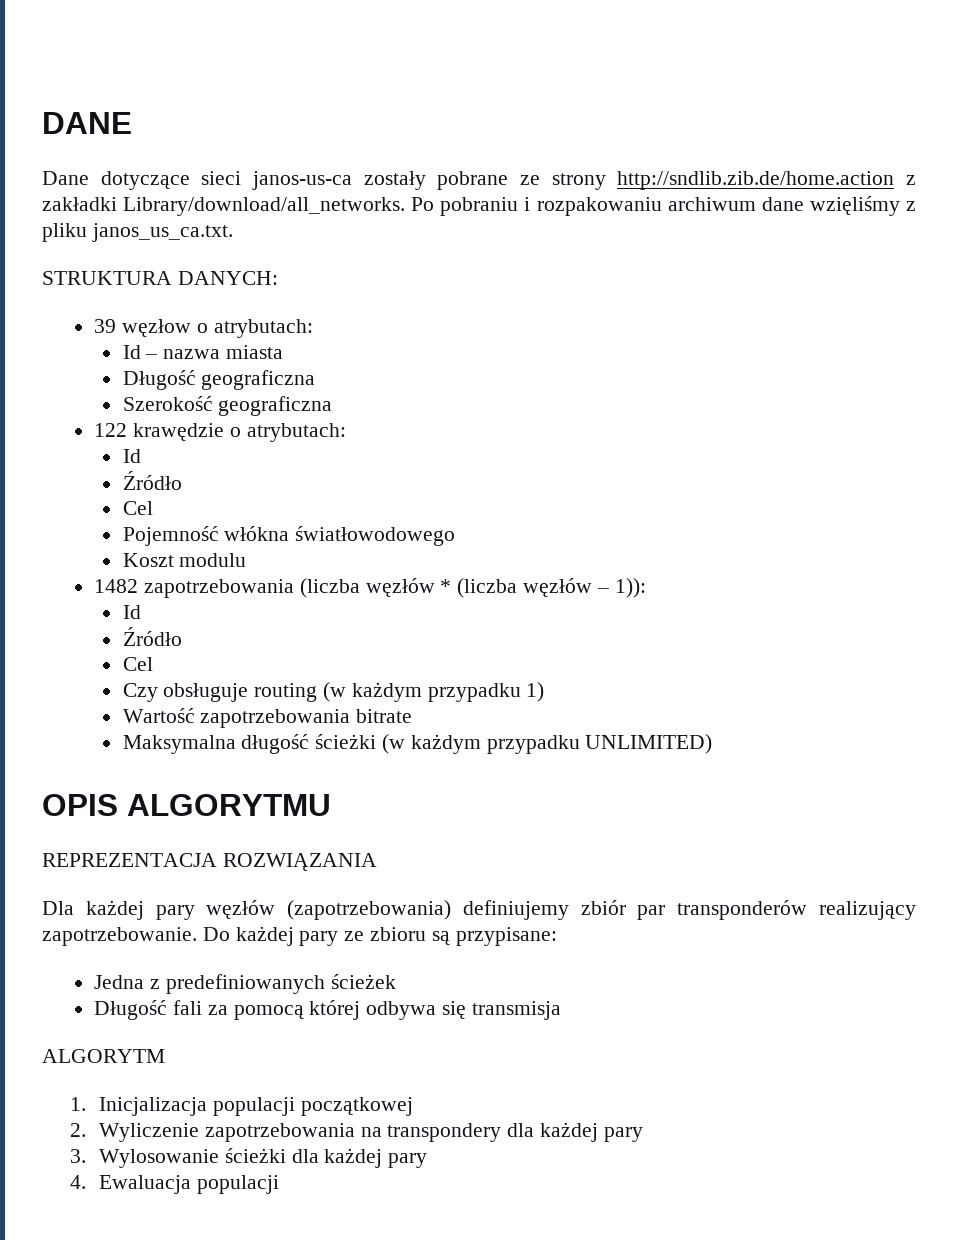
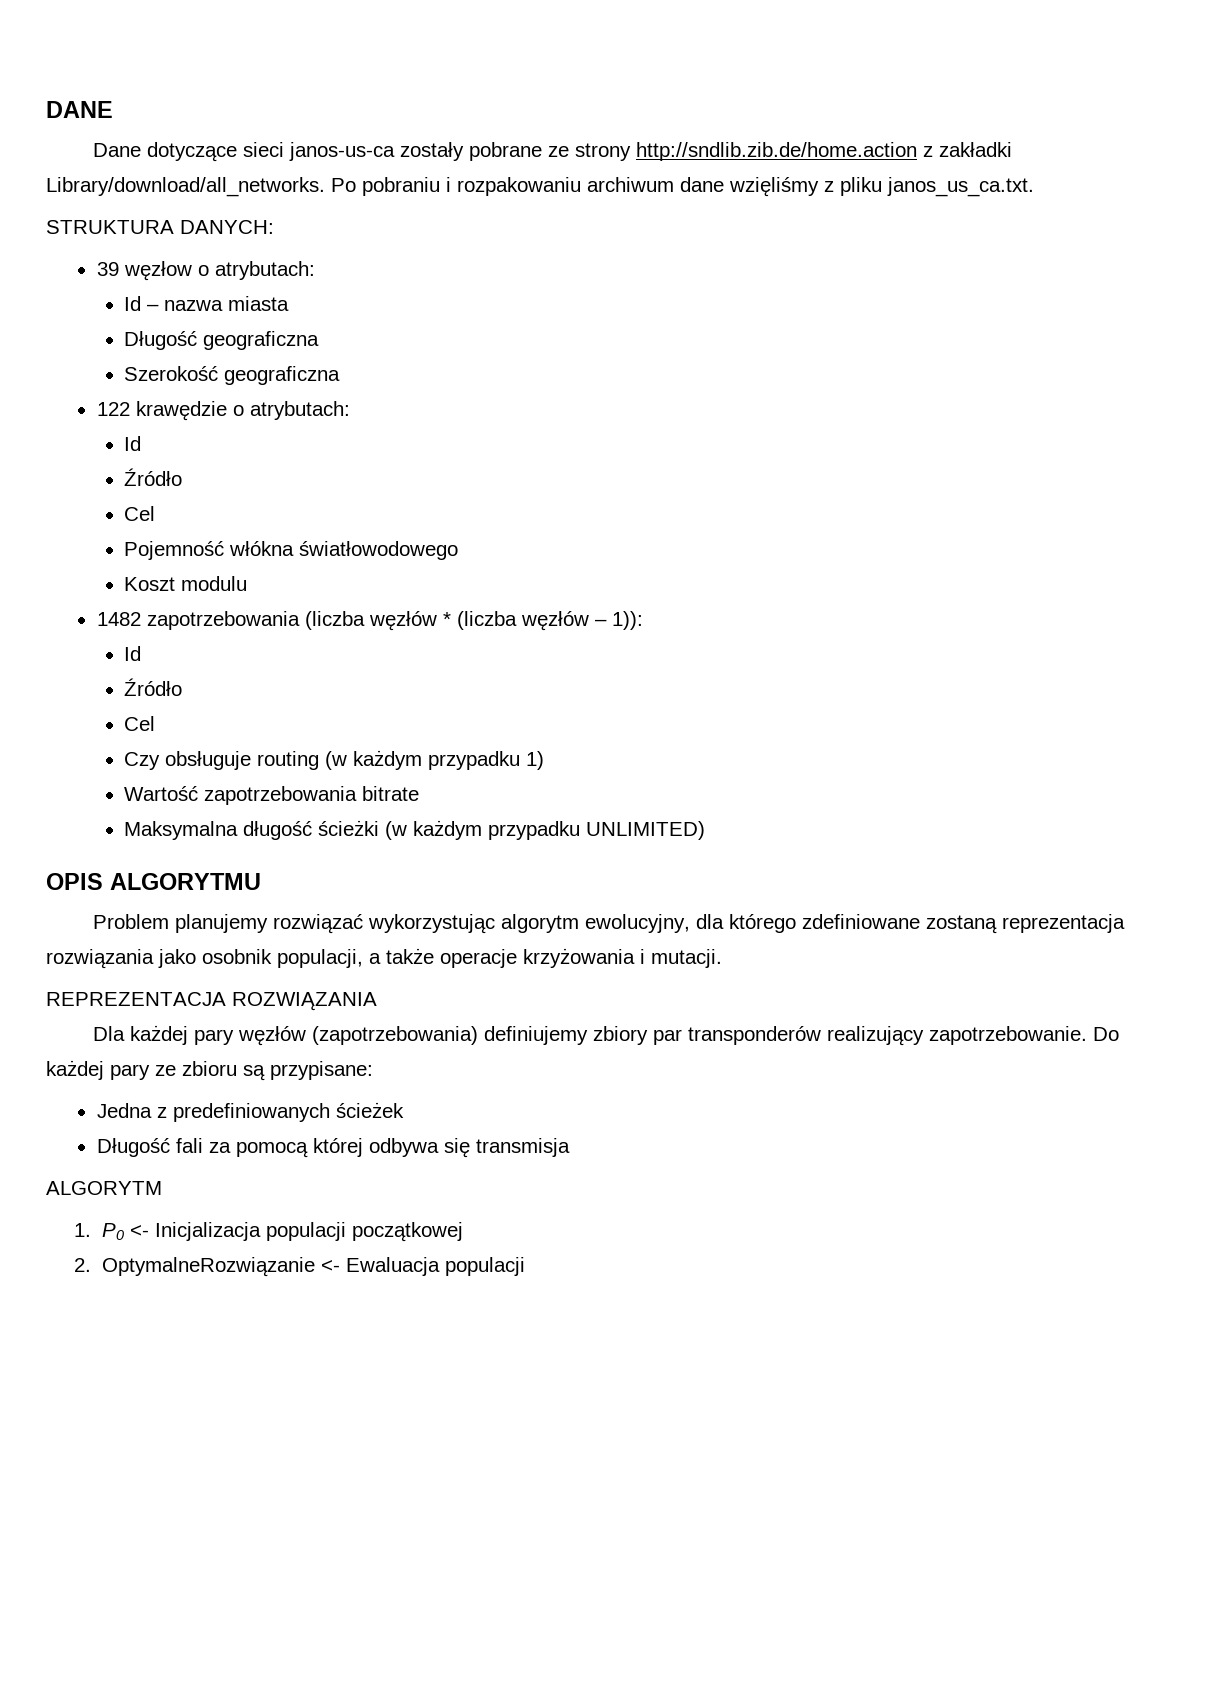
(331, 805) none -> [93,914,1126,934] [46,948,722,969] // Problem planujemy rozwiązać wykorzystując algorytm ewolucyjny, dla którego zdefiniowane zostaną reprezentacja rozwiązania jako osobnik populacji, a także operacje krzyżowania i mutacji.
[580,900,626,915] zbiór -> [593,1026,649,1045] zbiory
(87, 1104) none -> [101,1223,149,1240] P0 <-
[98,1122,643,1142] [70,1148,428,1168] [70,1175,87,1189] Wyliczenie zapotrzebowania na transpondery dla każdej pary // 3. Wylosowanie ścieżki dla każdej pary // 4. -> [101,1257,340,1277] OptymalneRozwiązanie <-

